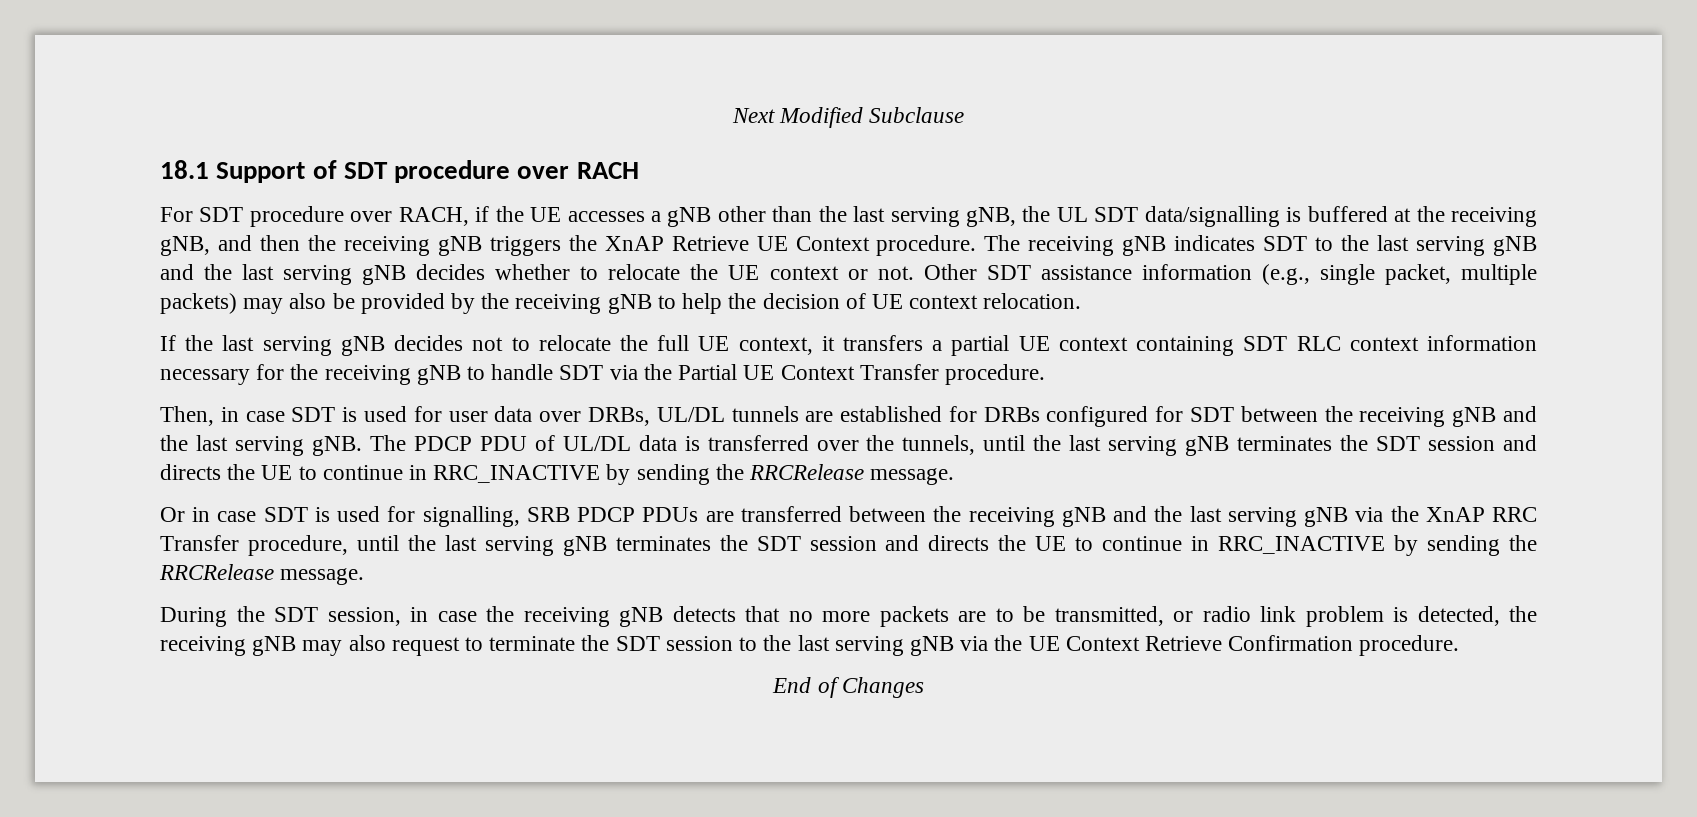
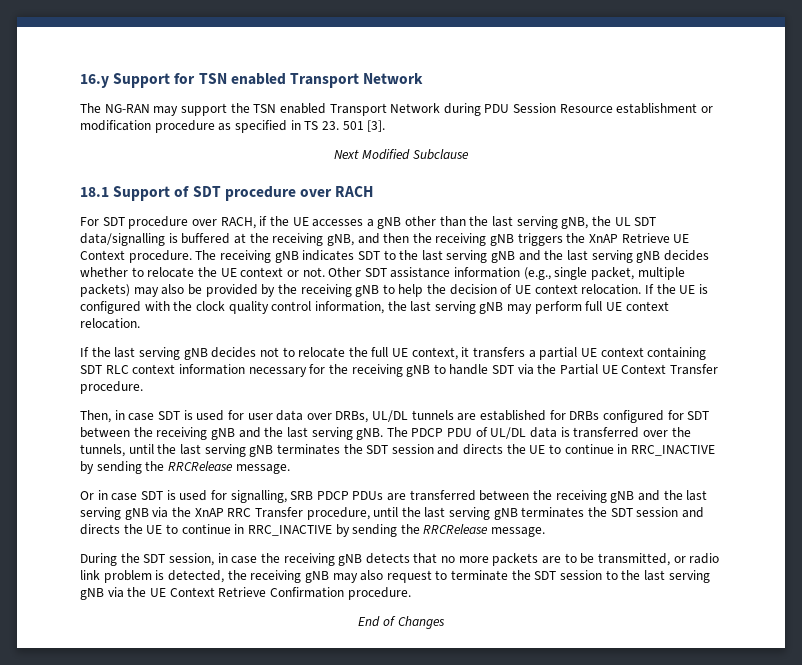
(731, 115) none -> [80,73,424,88] [80,103,714,116] [80,120,386,133] 16.y Support for TSN enabled Transport Network // The NG-RAN may support the TSN enabled Transport Network during PDU Session Resource establishment or modification procedure as specified in TS 23. 501 [3]. //
(1082, 301) none -> [644,284,708,294] [80,301,669,314] [80,318,140,329] If the UE is configured with the clock quality control information, the last serving gNB may perform full UE context relocation.

